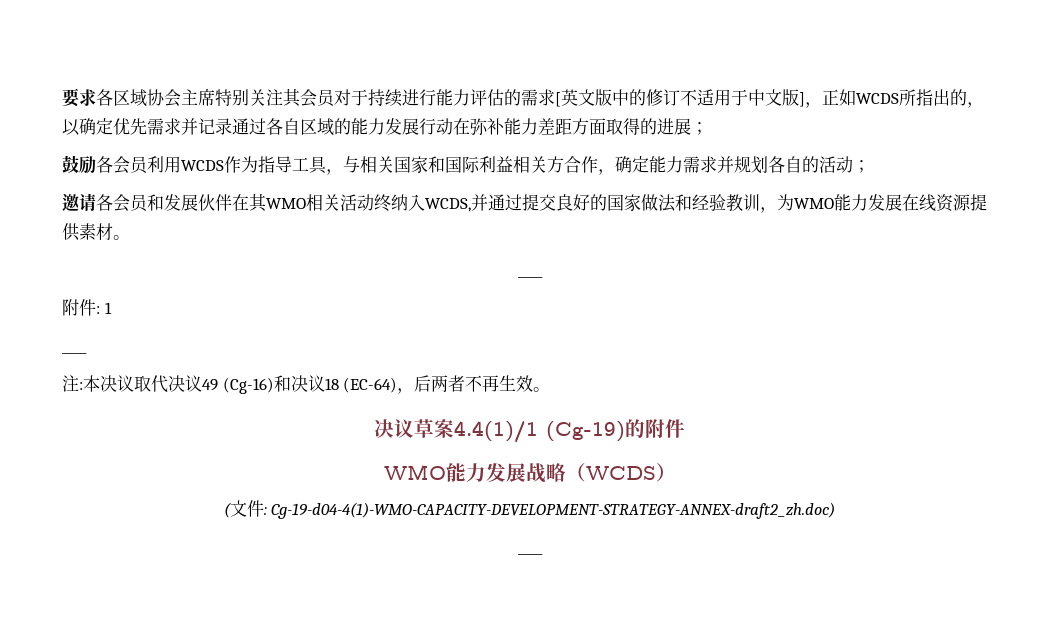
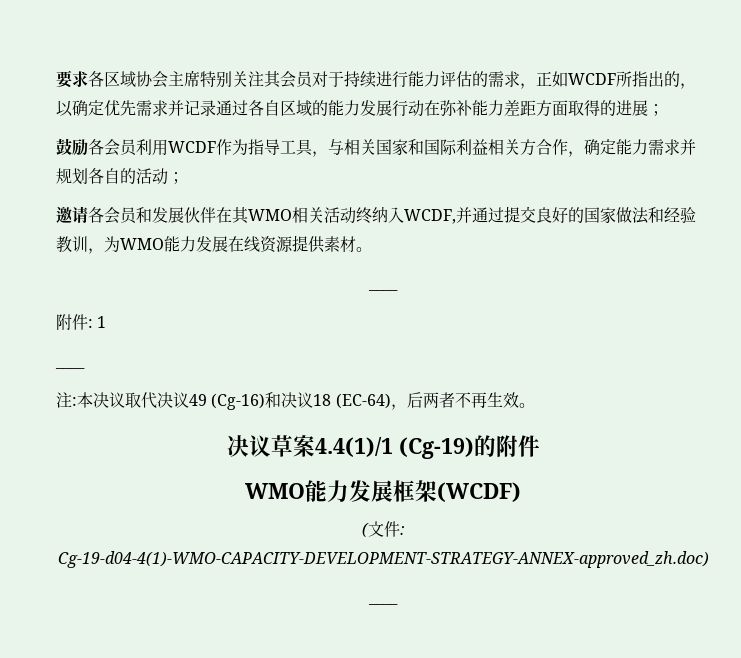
[555,89,899,108] [英文版中的修订不适用于中文版]，正如WCDS -> [520,71,616,89] ，正如WCDF
[181,160,224,171] WCDS -> [168,141,216,153] WCDF
[425,198,471,212] WCDS, -> [404,209,456,224] WCDF,
[525,463,676,483] 战略（WCDS） -> [393,480,521,502] 框架(WCDF)
[271,502,836,519] Cg-19-d04-4(1)-WMO-CAPACITY-DEVELOPMENT-STRATEGY-ANNEX-draft2_zh.doc) -> [57,551,709,568] Cg-19-d04-4(1)-WMO-CAPACITY-DEVELOPMENT-STRATEGY-ANNEX-approved_zh.doc)

